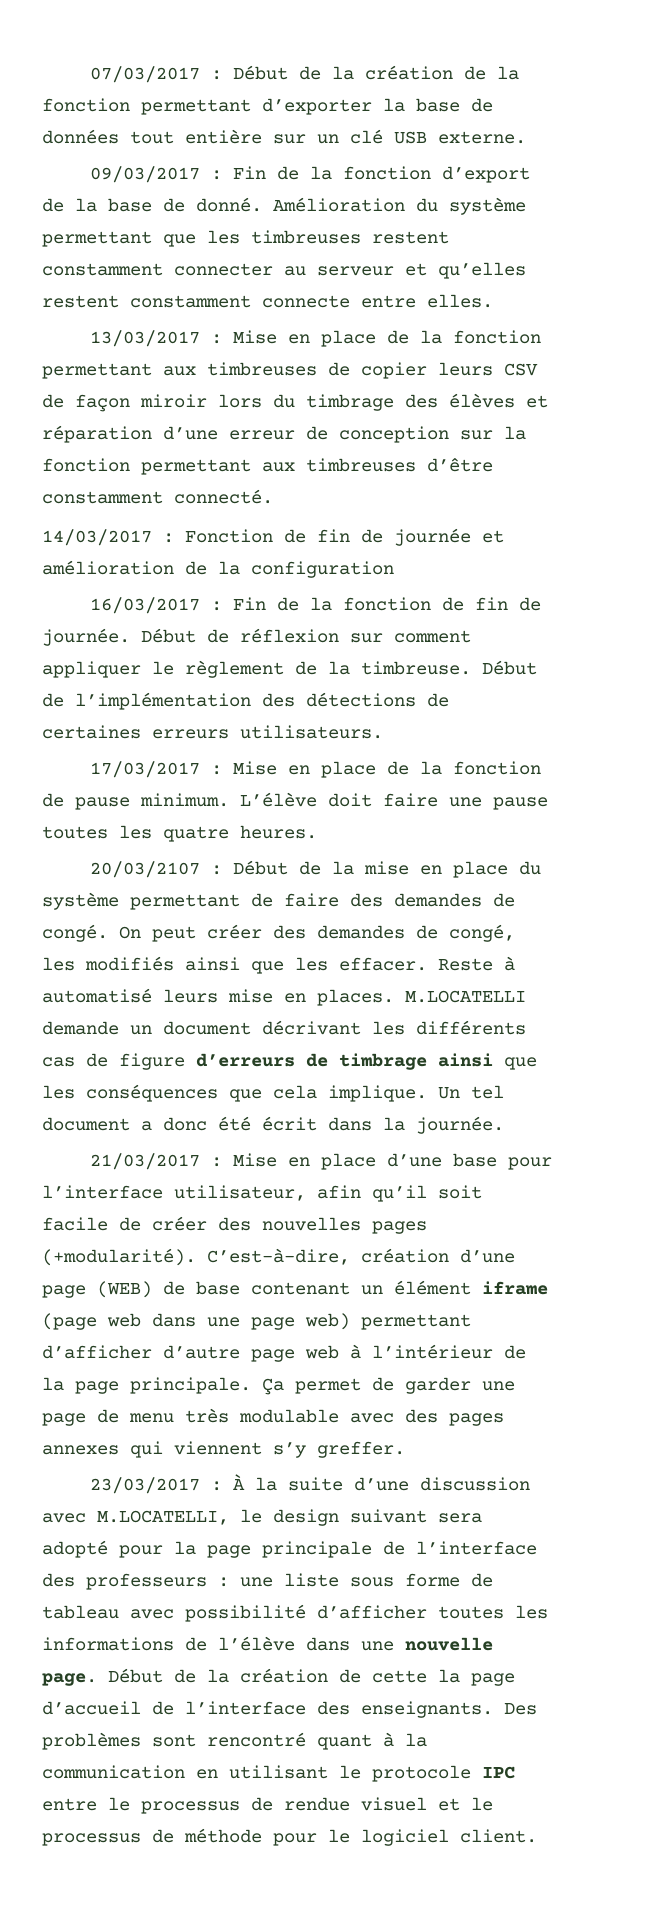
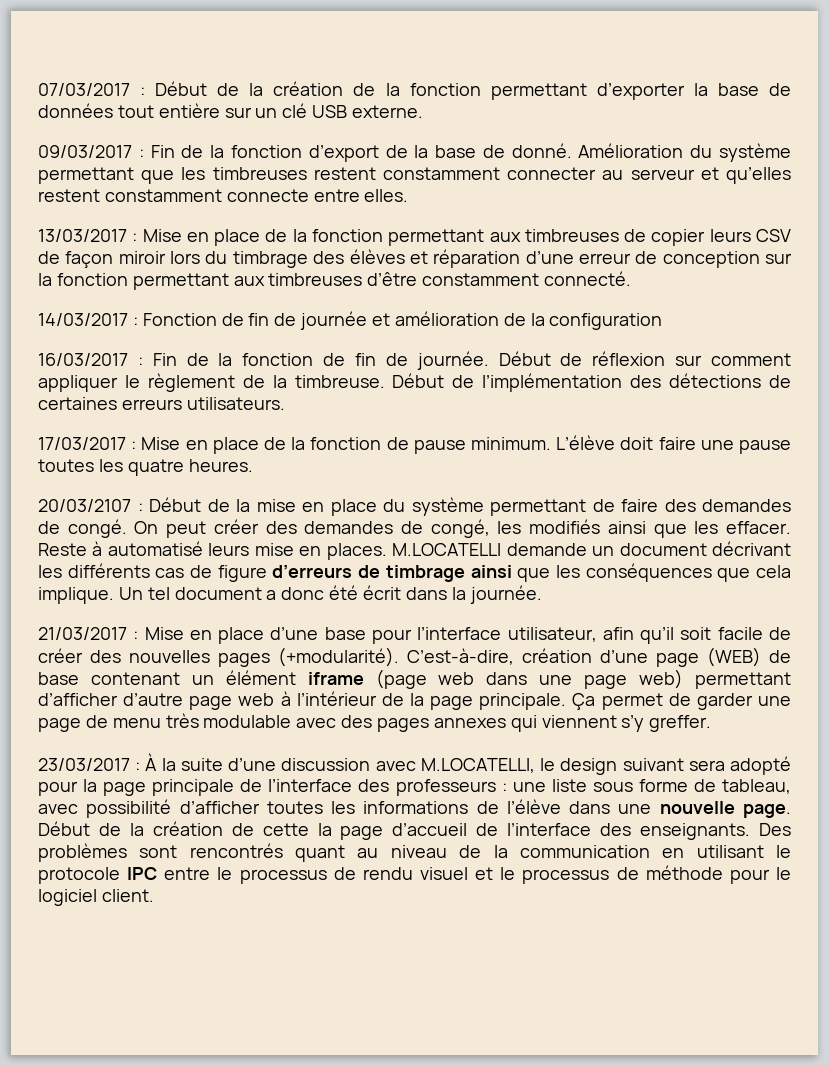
[42,1605,119,1619] tableau -> [721,779,791,794] tableau,
[207,1732,394,1750] rencontré quant à -> [189,843,482,862] rencontrés quant au niveau de
[284,1797,350,1811] rendue -> [362,867,413,880] rendu

